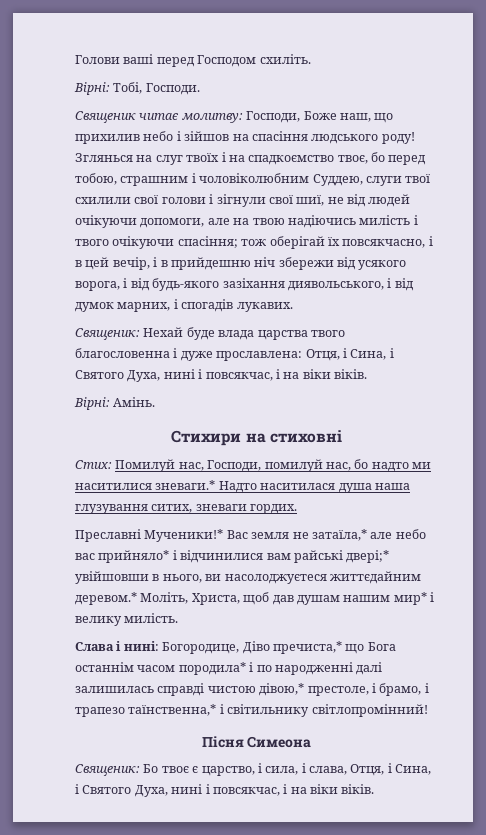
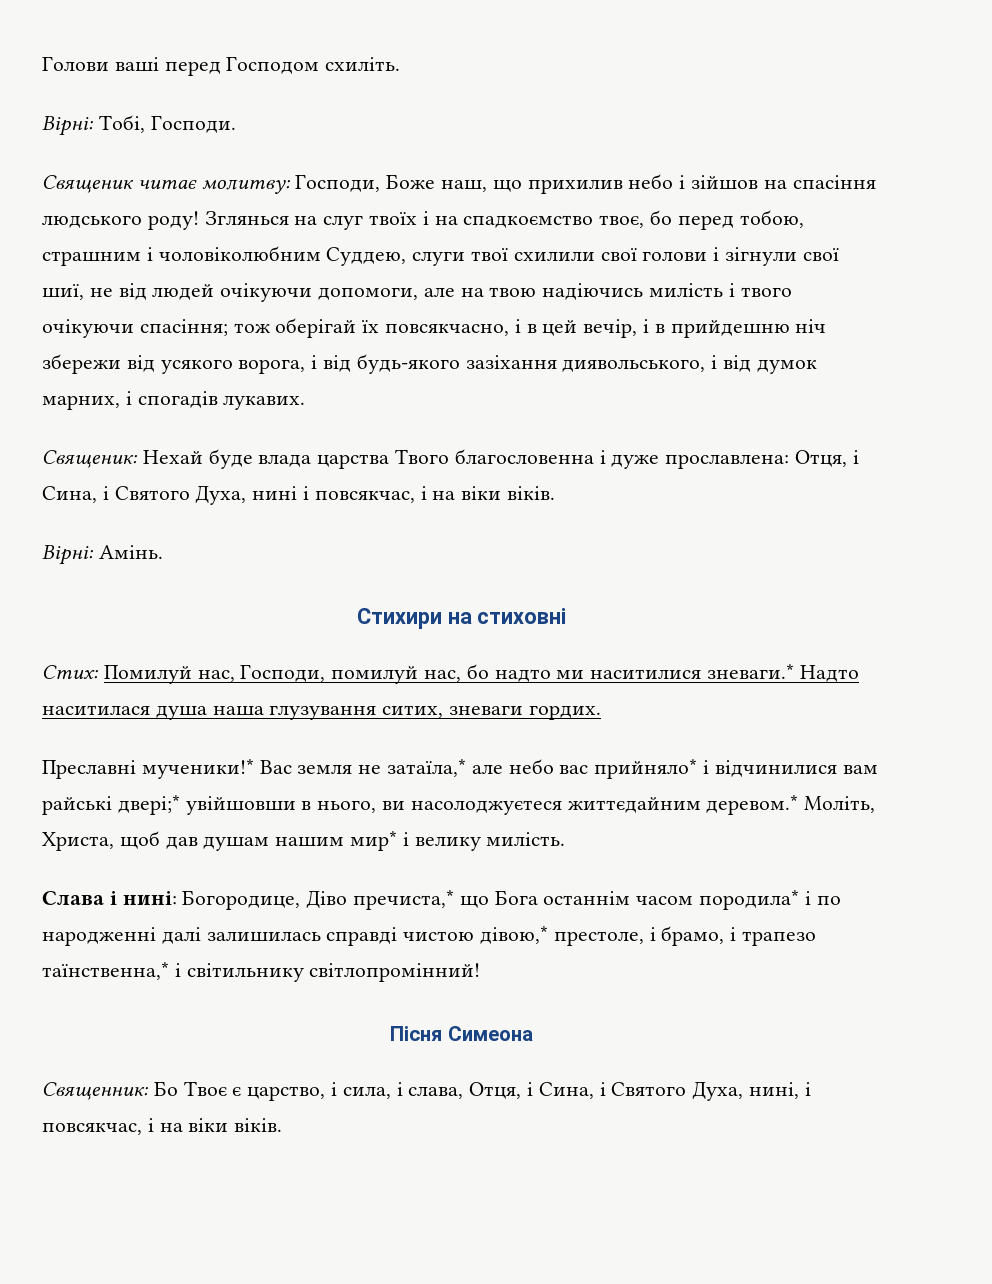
[310,330,345,337] твого -> [395,449,450,464] Твого
[144,529,224,542] Мученики!* -> [141,759,254,779] мученики!*
[75,764,189,776] Священик: Бо твоє -> [42,1081,227,1100] Священник: Бо Твоє
[171,784,203,794] нині -> [749,1082,800,1099] нині,

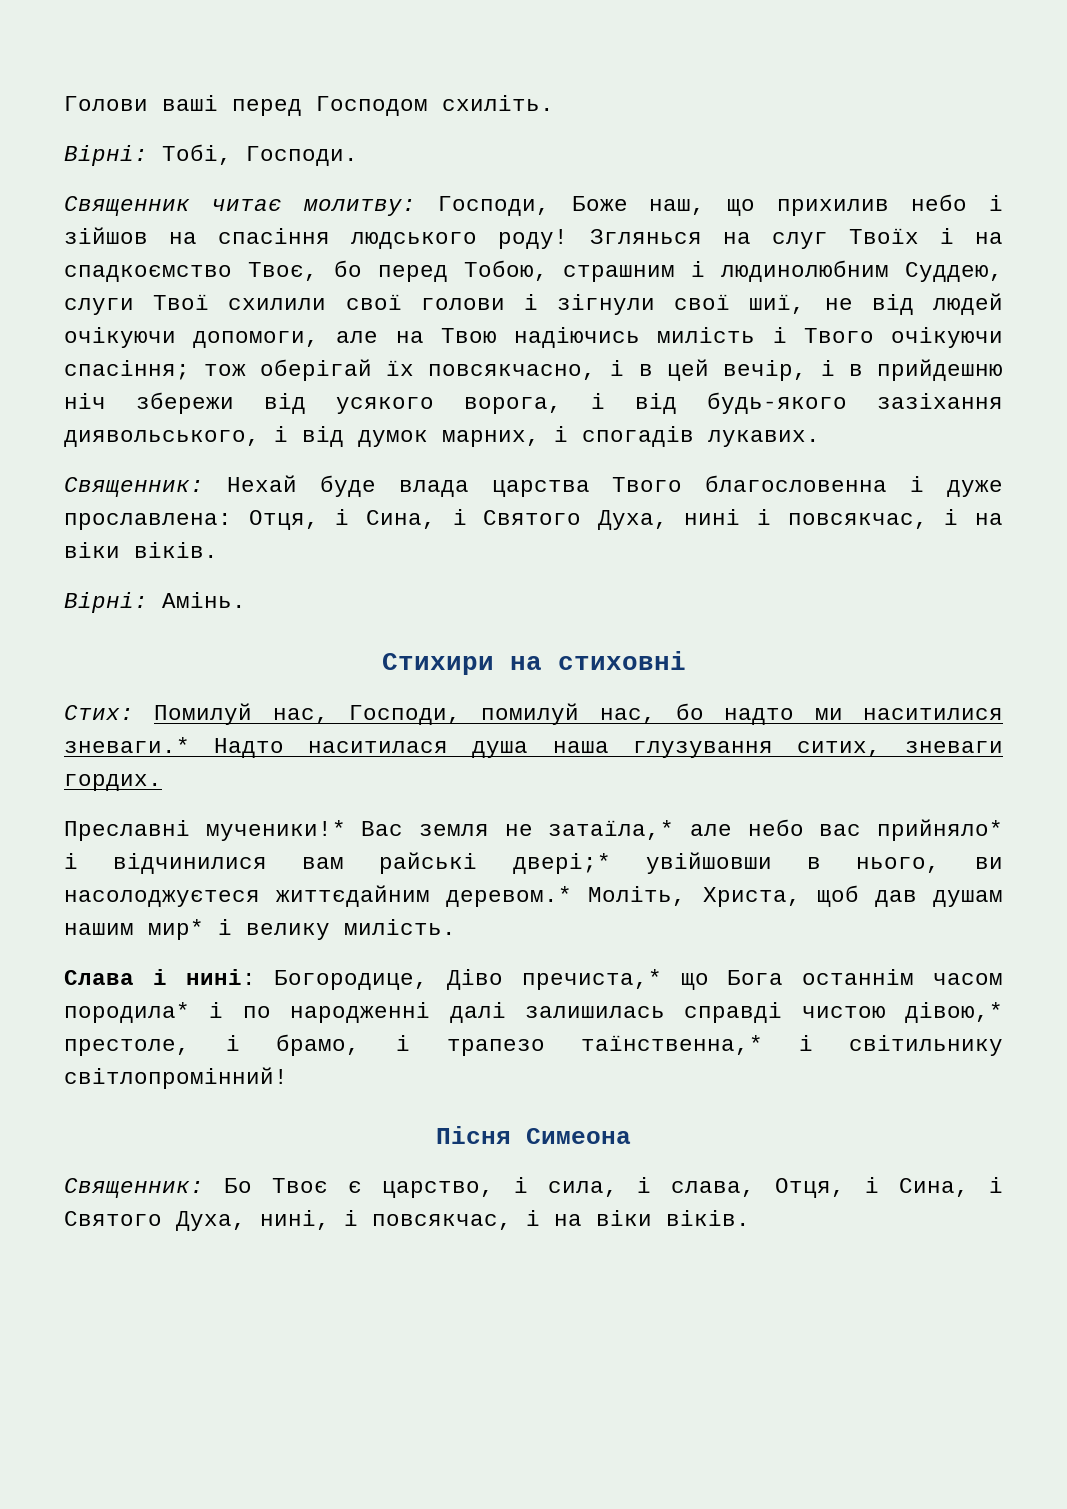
[42,175,134,193] Священик -> [64,196,190,216] Священник
[369,212,418,225] твоїх -> [848,228,919,244] Твоїх
[599,215,645,228] твоє, -> [247,262,318,281] Твоє,
[739,210,804,228] тобою, -> [463,260,548,281] Тобою,
[158,246,321,261] чоловіколюбним -> [721,260,890,282] людинолюбним
[471,248,509,261] твої -> [153,294,210,310] Твої
[489,287,537,297] твою -> [440,328,497,343] Твою
[740,287,792,297] твого -> [803,328,874,343] Твого
[42,450,138,468] Священик: -> [64,477,204,497] Священник:

